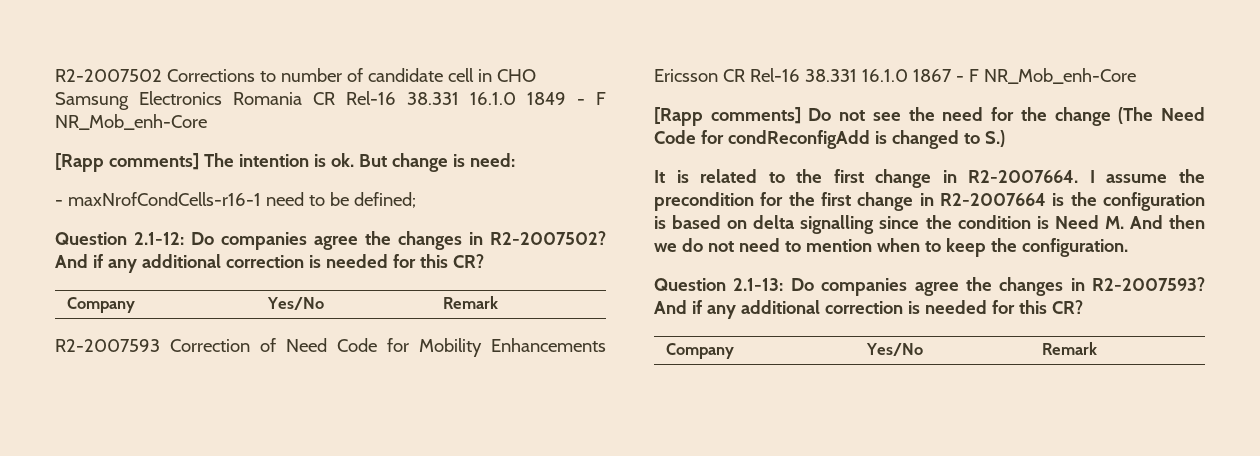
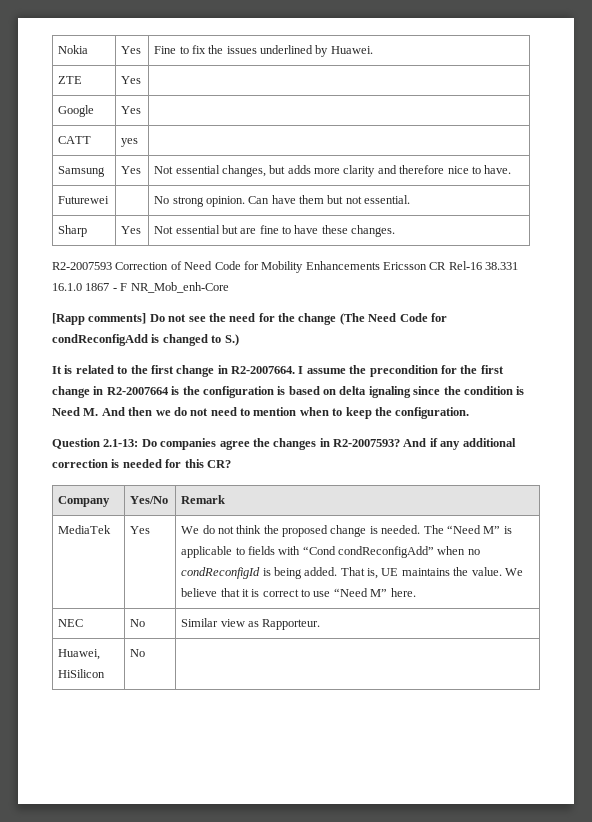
[55,68,536,82] [55,91,606,110] [55,114,207,130] [55,153,515,172] [55,192,416,208] [55,231,606,250] [55,254,484,273] [67,297,136,313] [267,297,325,310] [443,296,499,309] R2-2007502 Corrections to number of candidate cell in CHO Samsung Electronics Romania CR Rel-16 38.331 16.1.0 1849 - F NR_Mob_enh-Core // [Rapp comments] The intention is ok. But change is need: // - maxNrofCondCells-r16-1 need to be defined; // Question 2.1-12: Do companies agree the changes in R2-2007502? And if any additional correction is needed for this CR? // Company | Yes/No | Remark -> [58,45,89,54] [121,46,142,54] [154,45,373,57] [58,76,83,84] [121,76,142,84] [58,105,95,117] [121,106,142,114] [58,136,92,144] [121,138,139,147] [58,166,106,177] [121,166,142,174] [154,165,512,177] [58,196,110,204] [154,195,411,207] [58,225,88,237] [121,226,142,234] [154,225,396,237] Nokia | Yes | Fine to fix the issues underlined by Huawei. // ZTE | Yes | // Google | Yes | // CATT | yes | // Samsung | Yes | Not essential changes, but adds more clarity and therefore nice to have. // Futurewei | | No strong opinion. Can have them but not essential. // Sharp | Yes | Not essential but are fine to have these changes.
[800,215,875,234] signalling -> [368,386,411,398] ignaling
(1098, 348) none -> [58,525,112,534] [130,526,151,534] [181,525,512,537] [181,546,480,558] [181,567,523,579] [181,588,416,597] [58,619,84,627] [130,619,146,627] [181,618,321,630] [58,649,101,660] [58,669,106,678] [130,649,146,657] // MediaTek | Yes | We do not think the proposed change is needed. The “Need M” is applicable to fields with “Cond condReconfigAdd” when no condReconfigId is being added. That is, UE maintains the value. We believe that it is correct to use “Need M” here. // NEC | No | Similar view as Rapporteur. // Huawei, HiSilicon | No |

